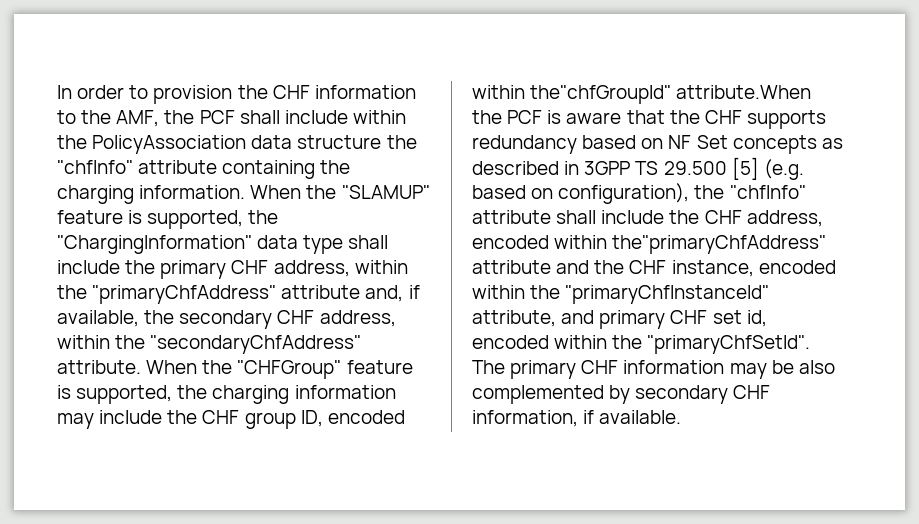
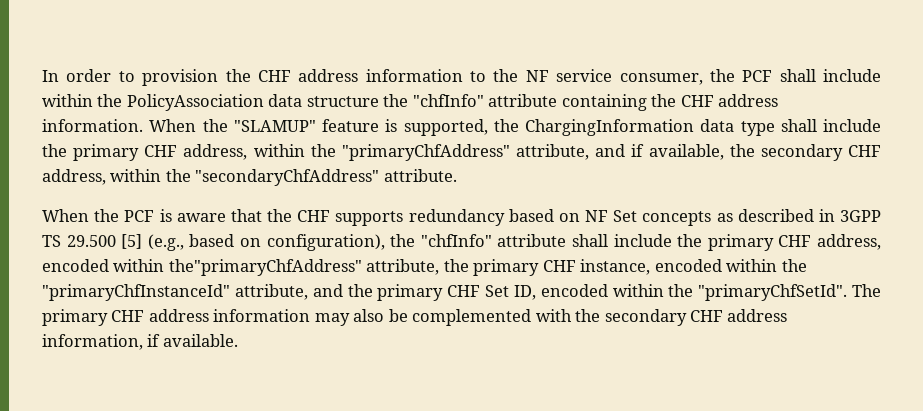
(310, 92) none -> [298,69,359,82] address
[116,110,160,127] AMF, -> [525,69,703,85] NF service consumer,
[57,185,134,204] charging -> [680,94,779,107] CHF address
[57,235,252,254] "ChargingInformation" -> [525,119,694,136] ChargingInformation
[281,285,404,302] attribute and, -> [516,144,626,160] attribute, and
[146,360,413,379] [57,385,396,404] [57,410,405,429] [472,85,812,104] [472,110,502,124] When the "CHFGroup" feature is supported, the charging information may include the CHF group ID, encoded within the"chfGroupId" attribute.When the -> [42,209,120,222] // When the
[763,159,804,180] (e.g. -> [147,234,184,251] (e.g.,
(700, 217) none -> [707,234,774,251] primary
[472,260,625,274] attribute and the -> [366,259,540,276] attribute, the primary
[599,310,767,329] primary CHF set id, -> [347,284,536,301] the primary CHF Set ID,
[623,360,835,379] [472,385,771,404] information may be also complemented by secondary CHF -> [148,309,788,326] address information may also be complemented with the secondary CHF address

